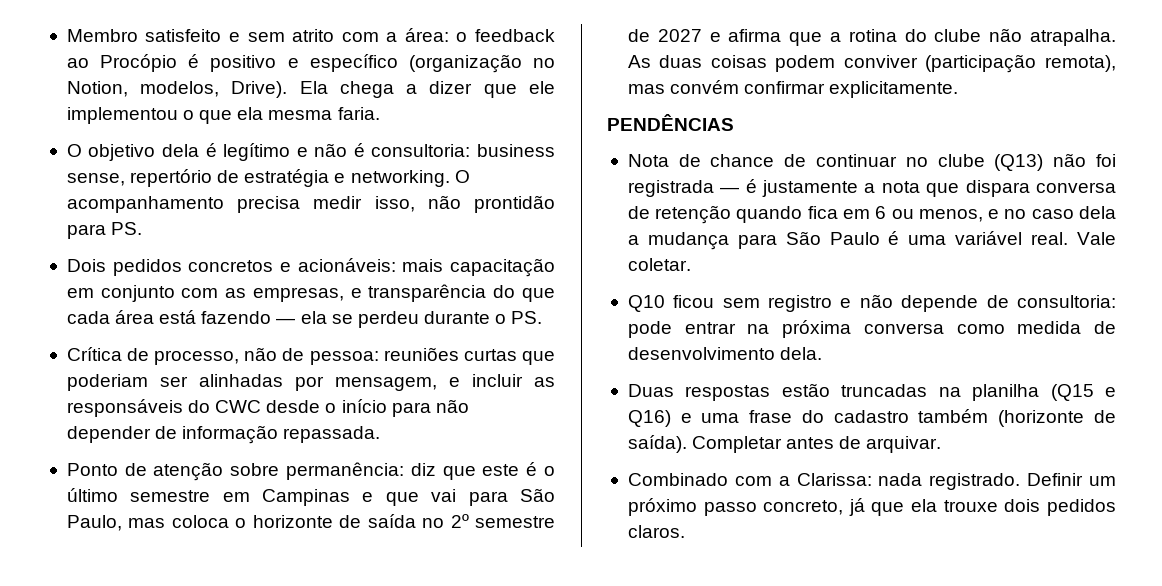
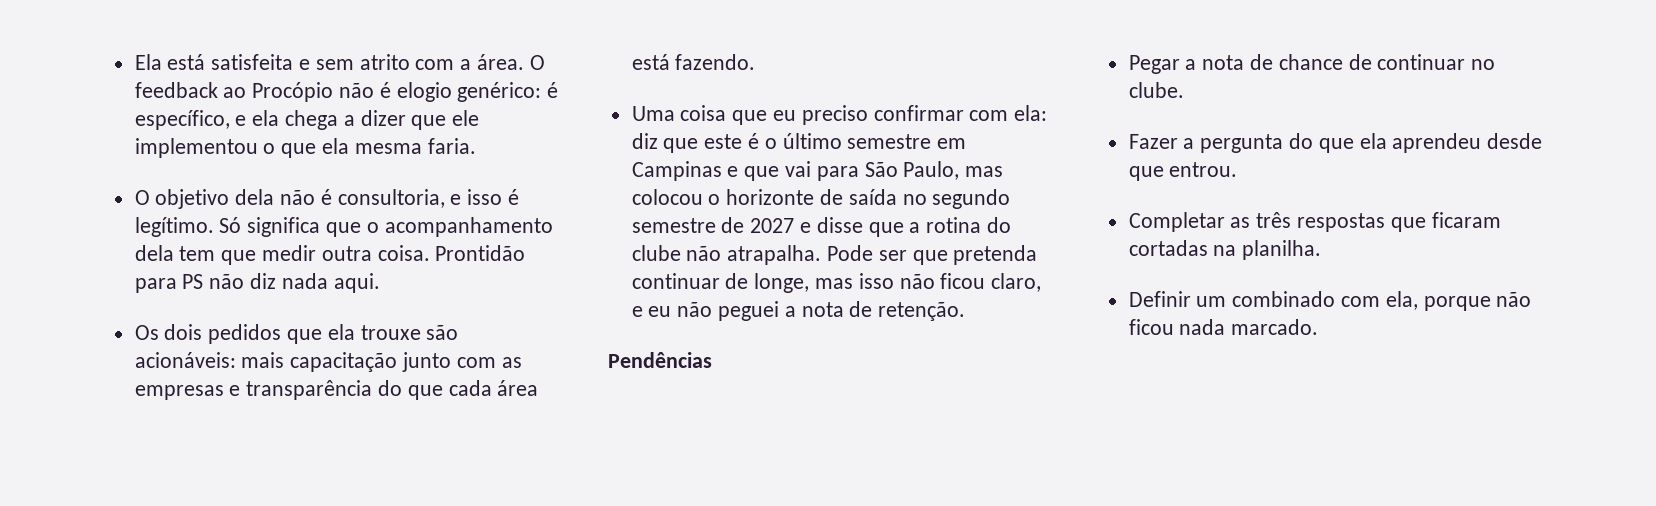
[66,29,222,42] Membro satisfeito -> [134,54,294,70] Ela está satisfeita
[404,28,468,42] área: o -> [477,54,545,70] área. O
[188,54,555,73] [66,81,328,98] é positivo e específico (organização no Notion, modelos, Drive). Ela -> [339,82,559,102] [134,110,280,130] não é elogio genérico: é específico, e ela
[205,143,555,161] [66,169,470,187] [66,195,556,213] [66,222,143,239] [66,259,291,276] é legítimo e não é consultoria: business sense, repertório de estratégia e networking. O acompanhamento precisa medir isso, não prontidão para PS. // Dois pedidos concretos e -> [280,189,520,208] [134,217,553,237] [134,245,526,265] [134,273,380,293] [134,324,459,344] não é consultoria, e isso é legítimo. Só significa que o acompanhamento dela tem que medir outra coisa. Prontidão para PS não diz nada aqui. // Os dois pedidos que ela trouxe são
[66,285,175,302] em conjunto -> [402,352,452,372] junto
[252,287,344,302] empresas, -> [134,385,224,400] empresas
[201,311,543,328] [66,347,555,365] [66,374,555,391] [66,399,469,417] [66,425,381,444] [66,462,405,481] fazendo — ela se perdeu durante o PS. // Crítica de processo, não de pessoa: reuniões curtas que poderiam ser alinhadas por mensagem, e incluir as responsáveis do CWC desde o início para não depender de informação repassada. // Ponto de atenção sobre permanência: -> [675,54,756,70] [631,105,1048,125] fazendo. // Uma coisa que eu preciso confirmar com ela:
[171,515,229,528] coloca -> [631,189,703,205] colocou
[450,514,469,528] 2º -> [932,189,1011,209] segundo
[728,29,782,42] afirma -> [816,217,863,233] disse
[627,54,1116,73] [627,80,959,98] [607,114,734,131] [627,154,669,167] As duas coisas podem conviver (participação remota), mas convém confirmar explicitamente. // PENDÊNCIAS // Nota -> [827,245,1038,265] [631,273,1042,293] [631,301,966,321] [608,352,712,368] [1128,55,1245,74] Pode ser que pretenda continuar de longe, mas isso não ficou claro, e eu não peguei a nota de retenção. // Pendências // Pegar a nota
[937,153,1116,171] [627,179,1116,197] [627,205,1117,224] [627,231,1116,250] [627,258,691,271] [627,294,1116,312] [627,320,1116,338] [627,347,823,360] [627,383,1116,401] [627,409,1116,427] [627,435,942,453] [627,473,1116,490] [627,498,1116,516] [627,525,685,538] clube (Q13) não foi registrada — é justamente a nota que dispara conversa de retenção quando fica em 6 ou menos, e no caso dela a mudança para São Paulo é uma variável real. Vale coletar. // Q10 ficou sem registro e não depende de consultoria: pode entrar na próxima conversa como medida de desenvolvimento dela. // Duas respostas estão truncadas na planilha (Q15 e Q16) e uma frase do cadastro também (horizonte de saída). Completar antes de arquivar. // Combinado com a Clarissa: nada registrado. Definir um próximo passo concreto, já que ela trouxe dois pedidos claros. -> [1128,82,1184,98] [1128,133,1543,153] [1128,162,1238,181] [1128,212,1501,232] [1128,240,1322,260] [1128,291,1532,311] [1128,319,1319,335] clube. // Fazer a pergunta do que ela aprendeu desde que entrou. // Completar as três respostas que ficaram cortadas na planilha. // Definir um combinado com ela, porque não ficou nada marcado.

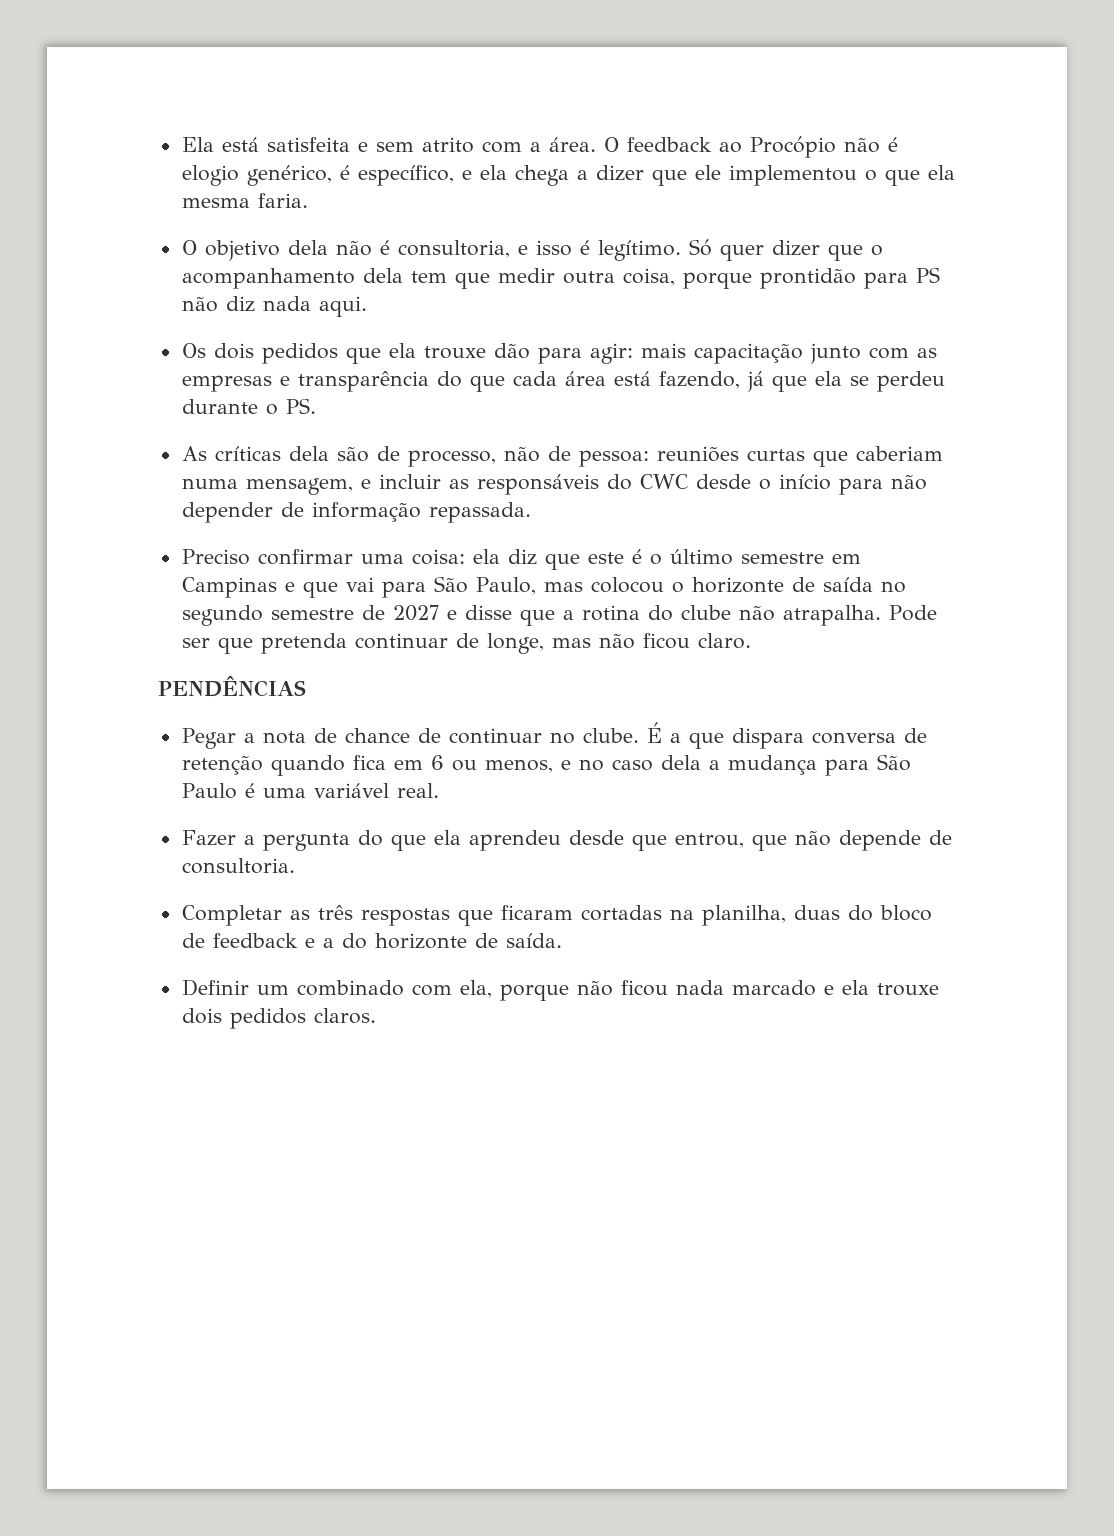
[457,82,542,102] genérico: -> [246,165,332,186] genérico,
[247,217,321,237] significa -> [719,240,820,261] quer dizer
[377,245,526,261] coisa. Prontidão -> [622,268,856,289] coisa, porque prontidão
[426,325,459,340] [134,352,236,368] são acionáveis: -> [493,343,633,364] dão para agir:
[675,54,756,70] [631,105,1048,125] fazendo. // Uma coisa que eu preciso confirmar com ela: -> [658,371,945,392] [181,398,316,415] [181,446,943,467] [181,474,927,495] [181,502,531,523] [181,549,500,565] fazendo, já que ela se perdeu durante o PS. // As críticas dela são de processo, não de pessoa: reuniões curtas que caberiam numa mensagem, e incluir as responsáveis do CWC desde o início para não depender de informação repassada. // Preciso confirmar uma coisa: ela
[858,273,1042,292] [631,301,966,321] [608,352,712,368] isso não ficou claro, e eu não peguei a nota de retenção. // Pendências -> [598,633,751,649] [158,676,306,697] não ficou claro. // PENDÊNCIAS
(1184, 90) none -> [646,722,927,749] [181,754,911,776] [181,783,439,799] É a que dispara conversa de retenção quando fica em 6 ou menos, e no caso dela a mudança para São Paulo é uma variável real.
[1169,162,1238,177] entrou. -> [674,830,952,851] [181,858,295,874] entrou, que não depende de consultoria.
[1242,240,1322,260] planilha. -> [701,905,932,926] [181,933,562,949] planilha, duas do bloco de feedback e a do horizonte de saída.
[1231,319,1319,335] marcado. -> [731,980,939,996] [181,1008,376,1029] marcado e ela trouxe dois pedidos claros.

